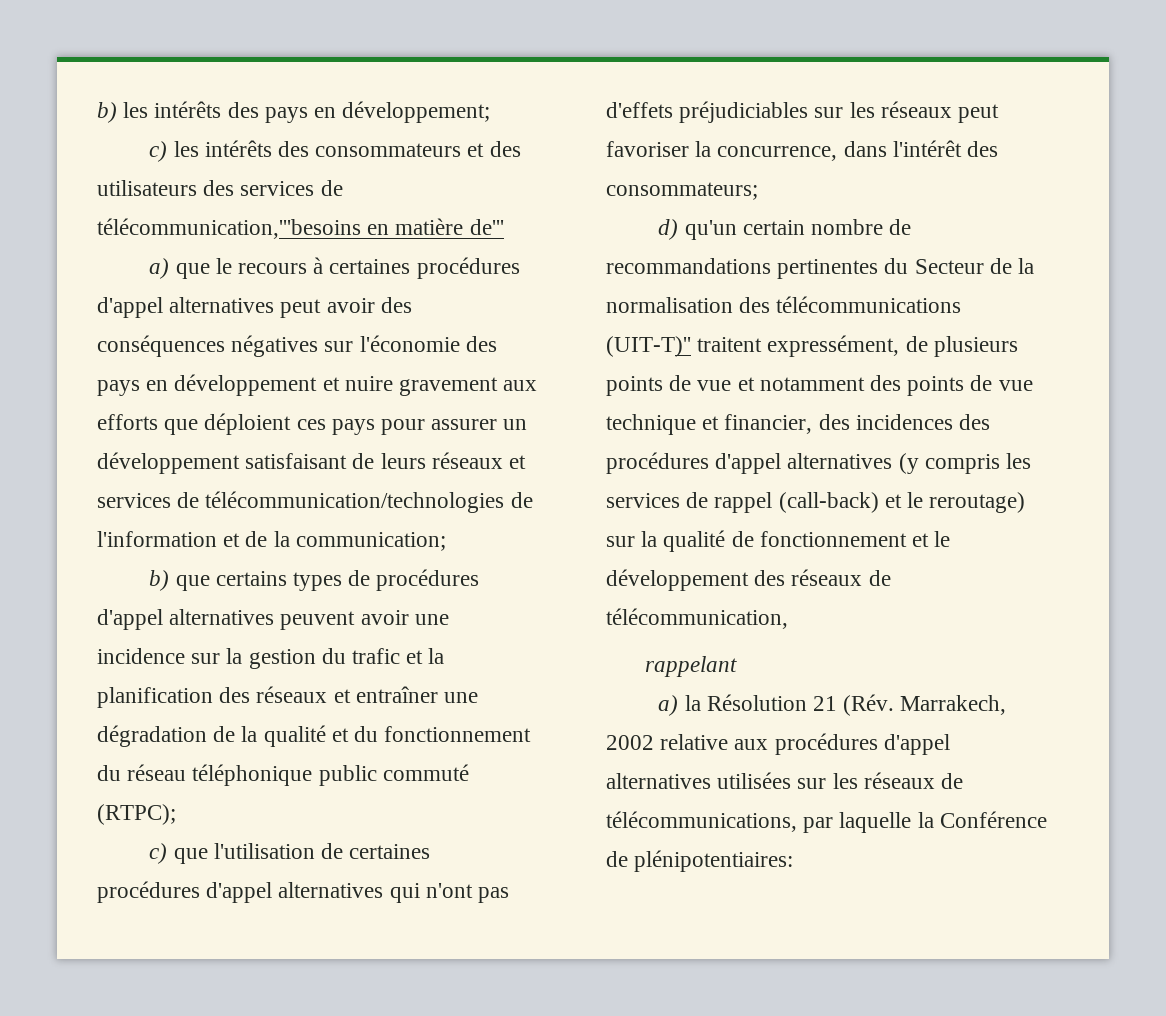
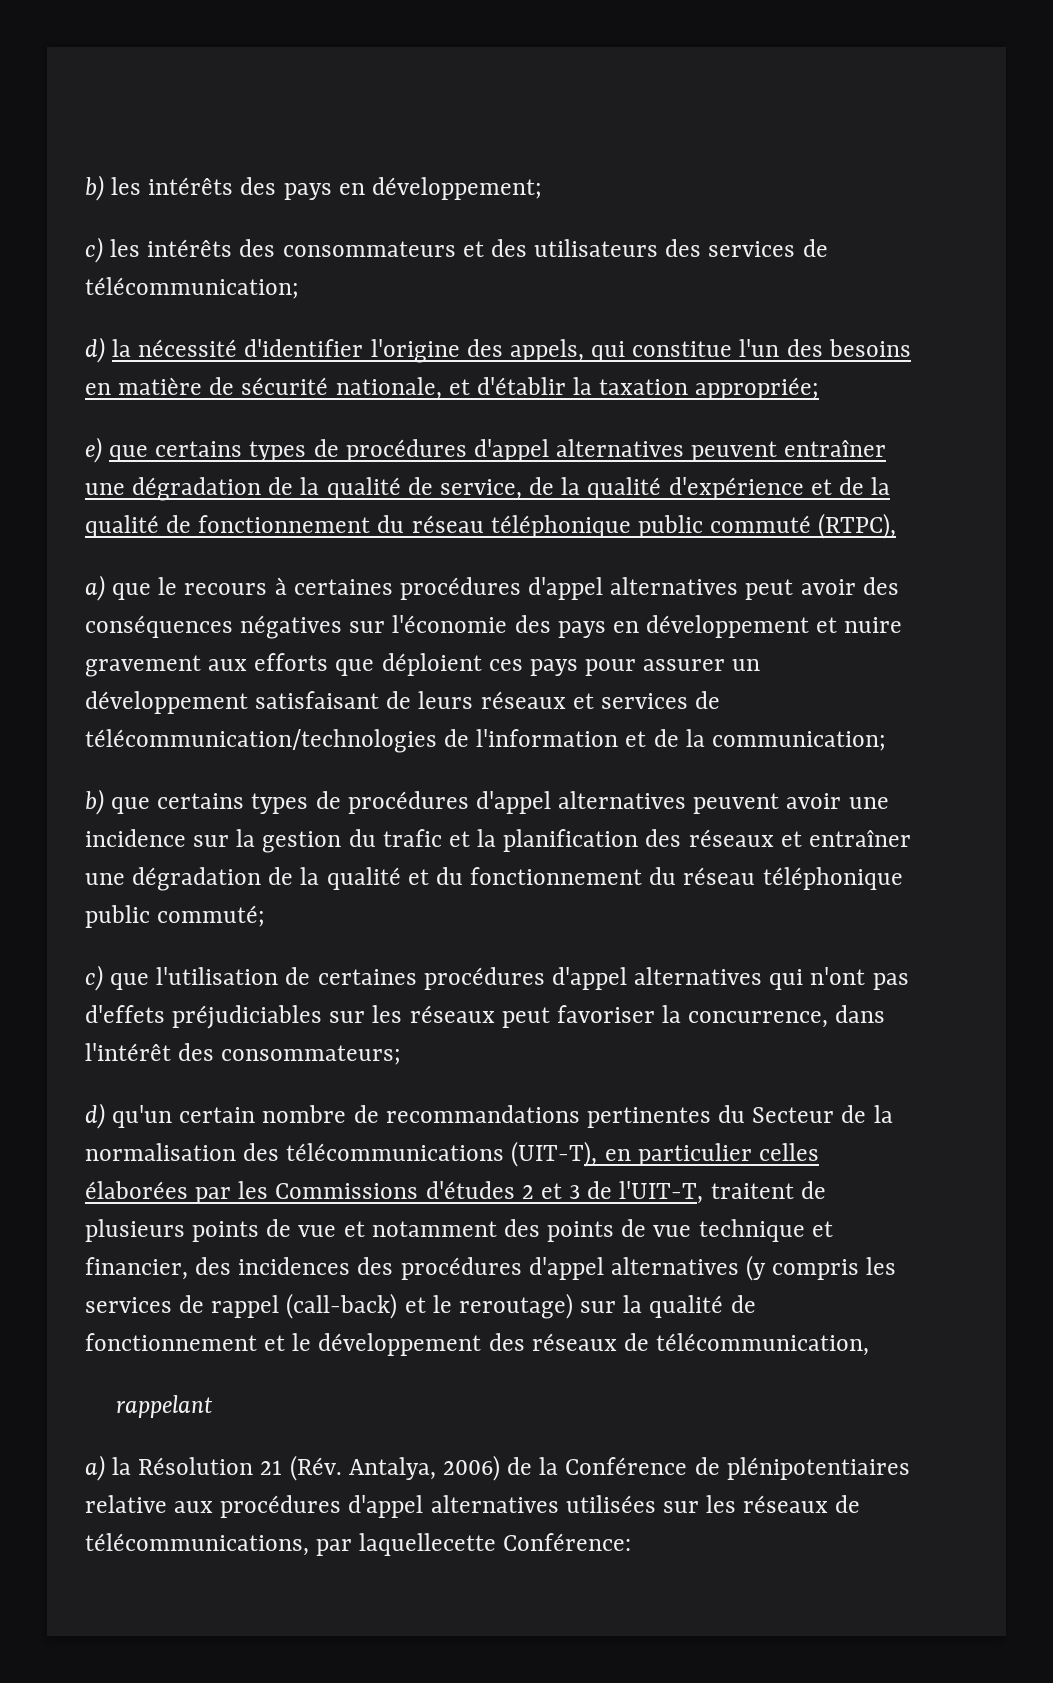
[97,218,504,239] télécommunication,'''besoins en matière de''' -> [85,277,299,299] [85,337,911,363] [85,377,820,400] [85,437,887,463] [85,477,891,501] [85,513,897,539] télécommunication; // d) la nécessité d'identifier l'origine des appels, qui constitue l'un des besoins en matière de sécurité nationale, et d'établir la taxation appropriée; // e) que certains types de procédures d'appel alternatives peuvent entraîner une dégradation de la qualité de service, de la qualité d'expérience et de la qualité de fonctionnement du réseau téléphonique public commuté (RTPC),
[382,764,469,781] [97,804,176,825] commuté (RTPC); -> [157,905,266,927] commuté;
[606,335,900,357] (UIT-T)'' traitent expressément, -> [511,1141,819,1167] [85,1181,794,1204] (UIT-T), en particulier celles élaborées par les Commissions d'études 2 et 3 de l'UIT-T, traitent
[900,695,1007,715] [606,735,654,750] Marrakech, 2002 -> [348,1455,910,1481] Antalya, 2006) de la Conférence de plénipotentiaires
[839,811,1047,833] [606,850,794,872] laquelle la Conférence de plénipotentiaires: -> [359,1533,632,1556] laquellecette Conférence:

